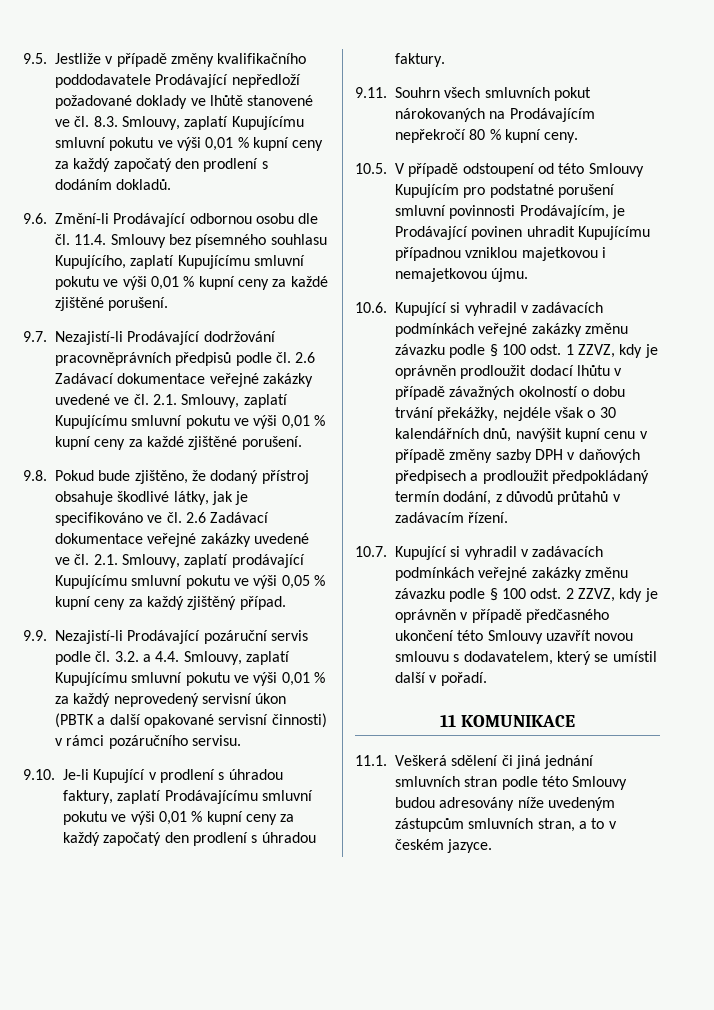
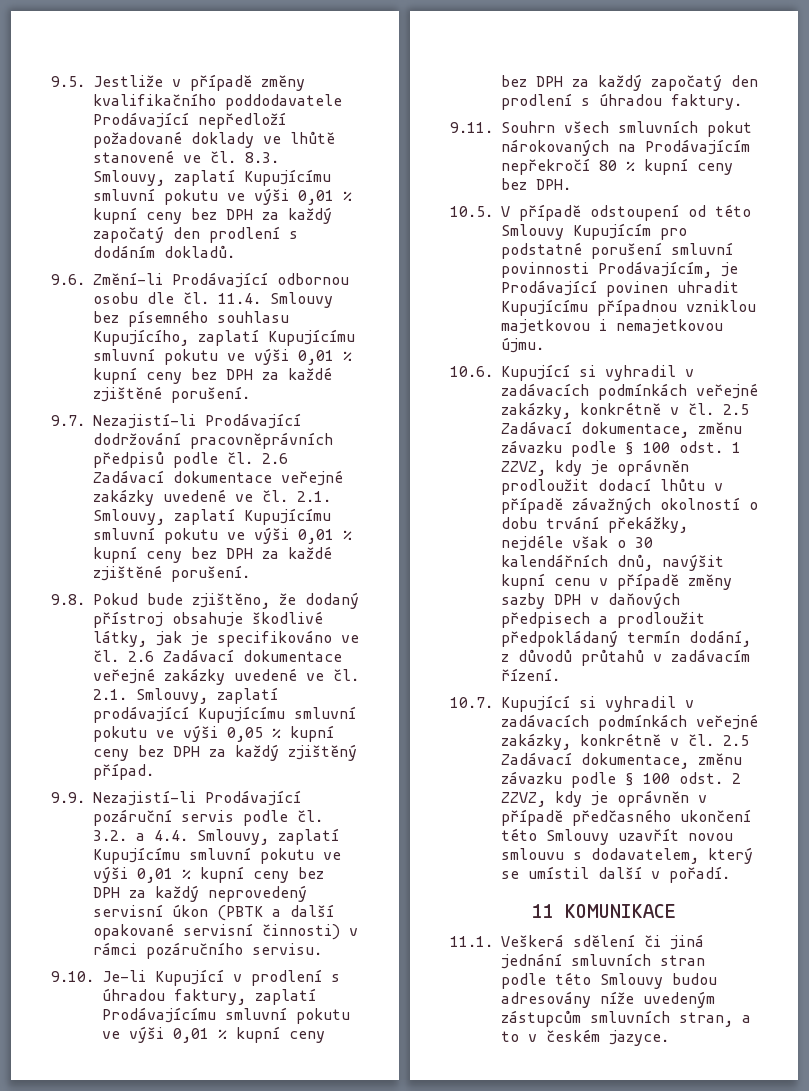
(324, 145) none -> [191,208,253,220] bez DPH
(269, 284) none -> [191,368,253,380] bez DPH
(126, 444) none -> [191,547,253,559] bez DPH
(126, 604) none -> [138,745,200,757] bez DPH
(325, 677) none -> [200,866,324,883] [93,887,120,898] kupní ceny bez DPH
(277, 819) none -> [501,75,563,87] bez DPH
[544,132,579,143] ceny. -> [697,163,733,175] [501,178,571,190] ceny bez DPH.
[531,323,582,337] zakázky -> [501,402,749,419] [501,421,689,438] zakázky, konkrétně v čl. 2.5 Zadávací dokumentace,
[531,567,582,581] zakázky -> [501,733,749,750] [501,752,689,769] zakázky, konkrétně v čl. 2.5 Zadávací dokumentace,

